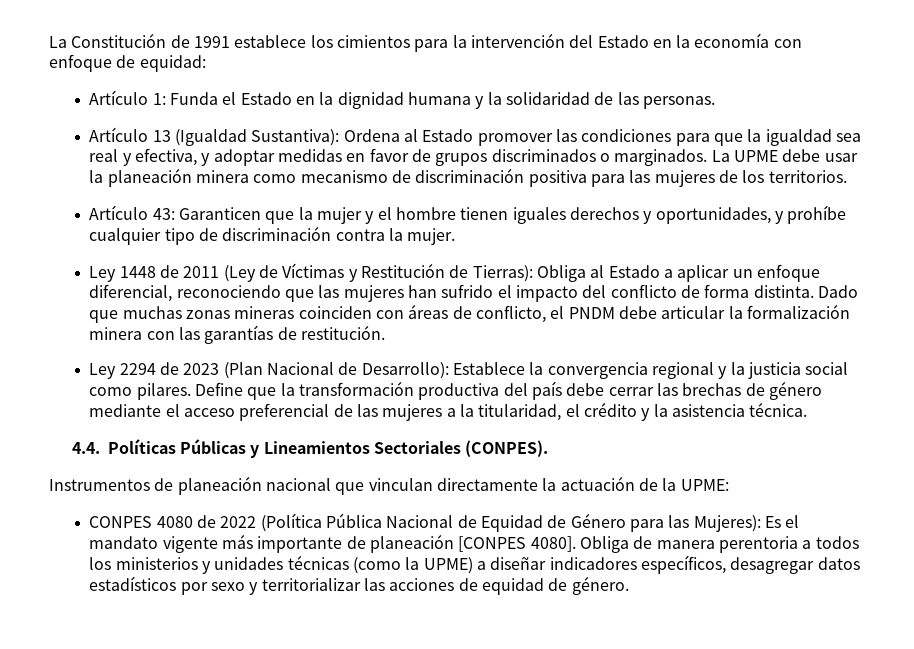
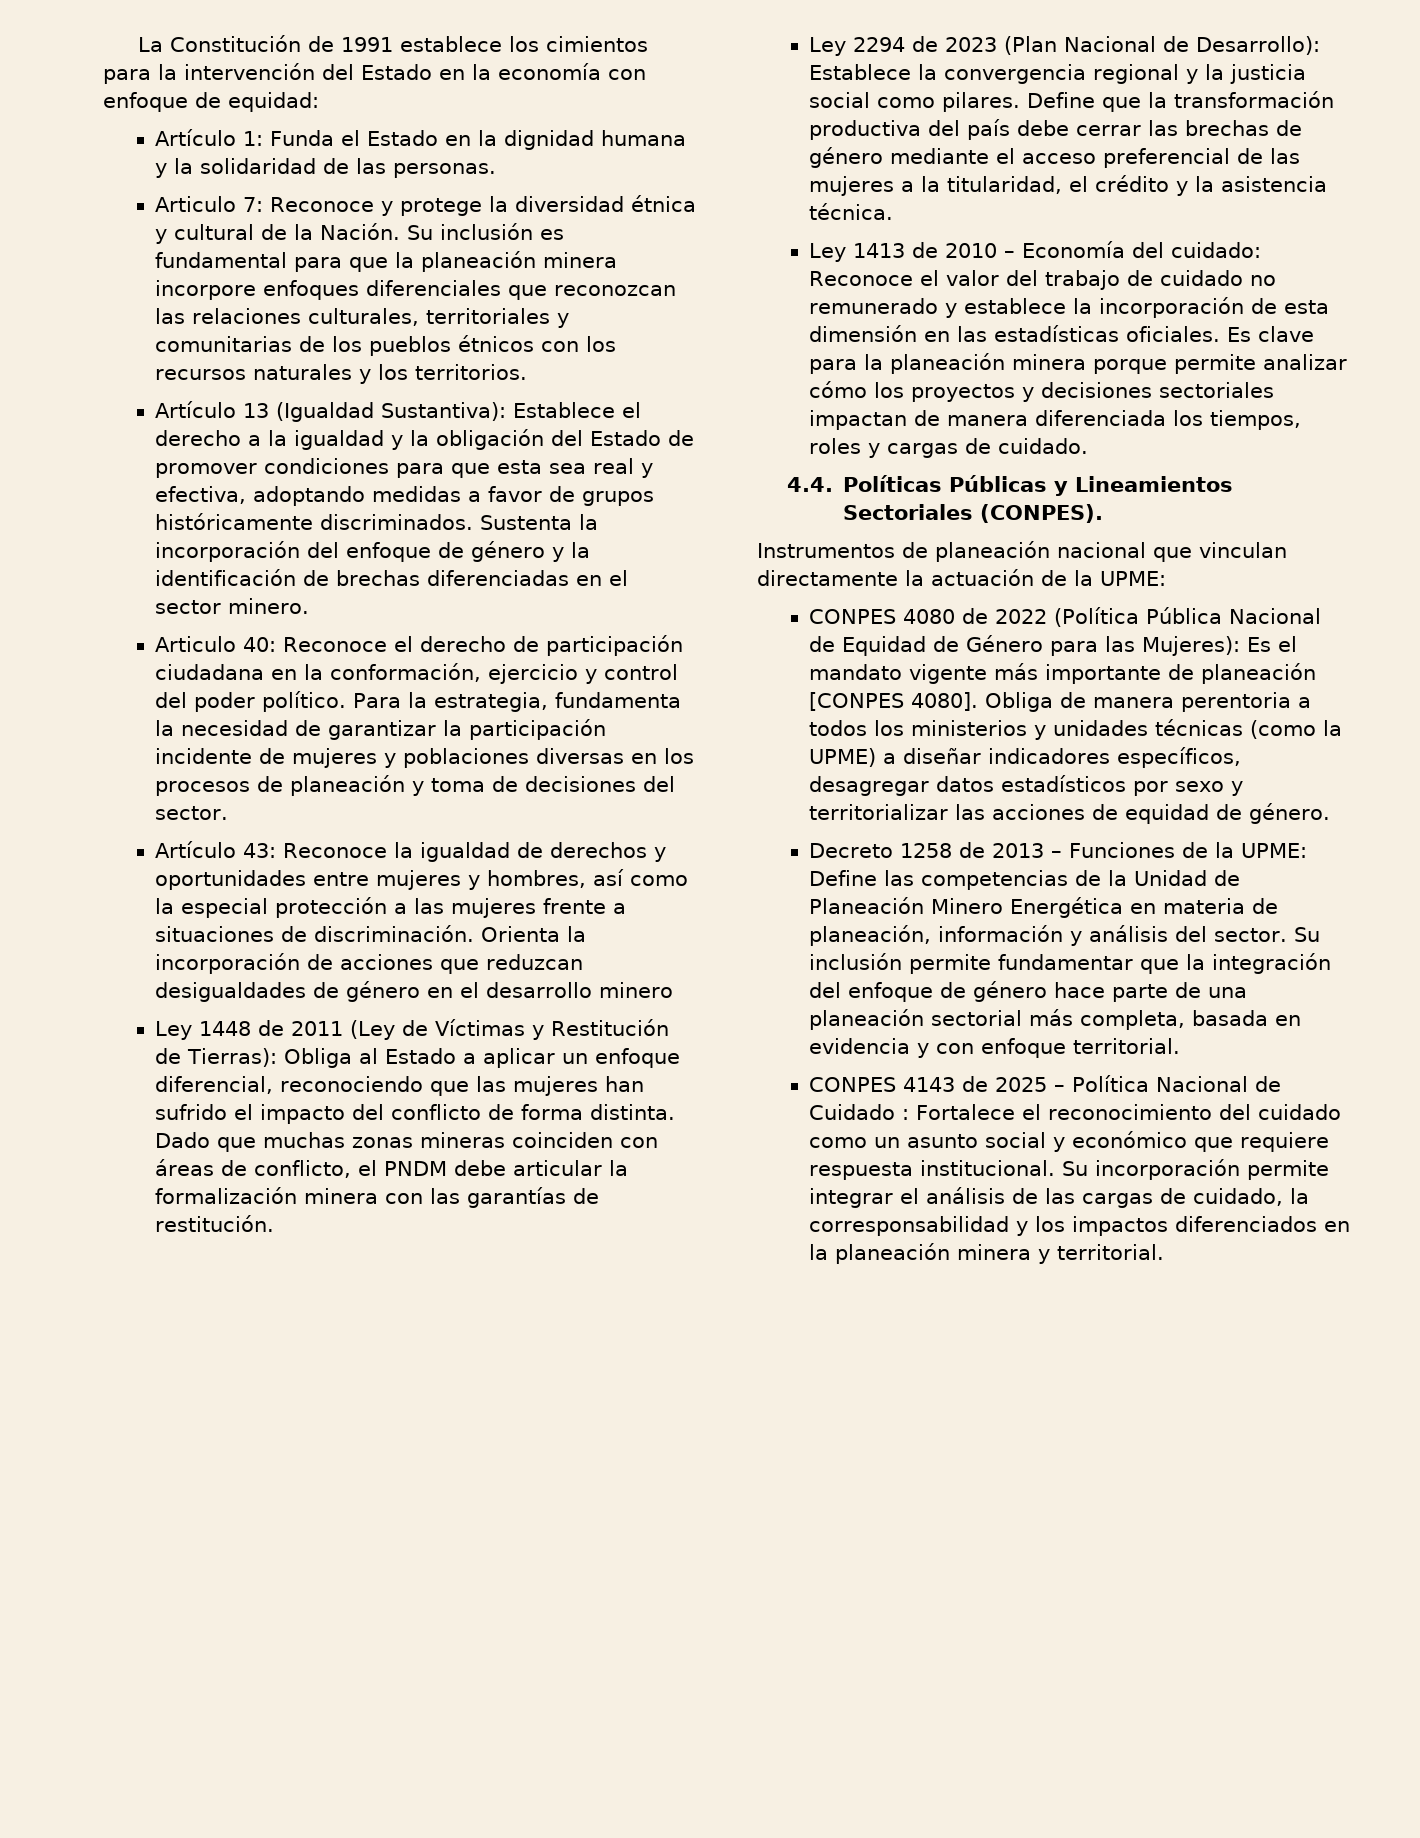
[89,127,577,146] Artículo 13 (Igualdad Sustantiva): Ordena al Estado promover las -> [155,195,697,216] [155,223,565,244] [155,251,618,272] [155,280,677,300] [155,308,570,328] [155,335,617,356] [155,364,528,384] [155,401,642,422] [155,429,695,450] [155,463,258,478] Articulo 7: Reconoce y protege la diversidad étnica y cultural de la Nación. Su inclusión es fundamental para que la planeación minera incorpore enfoques diferenciales que reconozcan las relaciones culturales, territoriales y comunitarias de los pueblos étnicos con los recursos naturales y los territorios. // Artículo 13 (Igualdad Sustantiva): Establece el derecho a la igualdad y la obligación del Estado de promover
[747,129,832,146] la igualdad -> [497,460,543,474] esta
[201,148,858,166] [89,168,847,187] [89,205,847,224] [89,226,456,245] y adoptar medidas en favor de grupos discriminados o marginados. La UPME debe usar la planeación minera como mecanismo de discriminación positiva para las mujeres de los territorios. // Artículo 43: Garanticen que la mujer y el hombre tienen iguales derechos y oportunidades, y prohíbe cualquier tipo de discriminación contra la mujer. -> [253,486,655,506] [155,513,599,530] [155,541,591,562] [155,569,629,586] [155,598,310,614] [155,635,684,656] [155,663,679,684] [155,691,682,712] [155,719,607,740] [155,748,695,768] [155,775,676,796] [155,806,229,820] [155,841,667,862] [155,869,689,890] [155,897,627,918] [155,925,587,942] [155,953,584,974] [155,981,674,1002] adoptando medidas a favor de grupos históricamente discriminados. Sustenta la incorporación del enfoque de género y la identificación de brechas diferenciadas en el sector minero. // Articulo 40: Reconoce el derecho de participación ciudadana en la conformación, ejercicio y control del poder político. Para la estrategia, fundamenta la necesidad de garantizar la participación incidente de mujeres y poblaciones diversas en los procesos de planeación y toma de decisiones del sector. // Artículo 43: Reconoce la igualdad de derechos y oportunidades entre mujeres y hombres, así como la especial protección a las mujeres frente a situaciones de discriminación. Orienta la incorporación de acciones que reduzcan desigualdades de género en el desarrollo minero
(808, 409) none -> [809,241,1262,262] [809,270,1277,290] [809,297,1330,318] [809,325,1315,342] [809,353,1348,374] [809,381,1275,402] [809,410,1302,430] [809,438,1089,458] // Ley 1413 de 2010 – Economía del cuidado: Reconoce el valor del trabajo de cuidado no remunerado y establece la incorporación de esta dimensión en las estadísticas oficiales. Es clave para la planeación minera porque permite analizar cómo los proyectos y decisiones sectoriales impactan de manera diferenciada los tiempos, roles y cargas de cuidado.
(629, 585) none -> [809,842,1308,858] [809,870,1241,890] [809,897,1279,918] [809,925,1321,946] [809,953,1332,974] [809,981,1248,1002] [809,1009,1302,1030] [809,1038,1181,1058] [809,1075,1282,1092] [809,1104,1342,1120] [809,1131,1330,1152] [809,1159,1330,1180] [809,1187,1310,1208] [809,1216,1351,1236] [809,1243,1165,1264] // Decreto 1258 de 2013 – Funciones de la UPME: Define las competencias de la Unidad de Planeación Minero Energética en materia de planeación, información y análisis del sector. Su inclusión permite fundamentar que la integración del enfoque de género hace parte de una planeación sectorial más completa, basada en evidencia y con enfoque territorial. // CONPES 4143 de 2025 – Política Nacional de Cuidado : Fortalece el reconocimiento del cuidado como un asunto social y económico que requiere respuesta institucional. Su incorporación permite integrar el análisis de las cargas de cuidado, la corresponsabilidad y los impactos diferenciados en la planeación minera y territorial.

